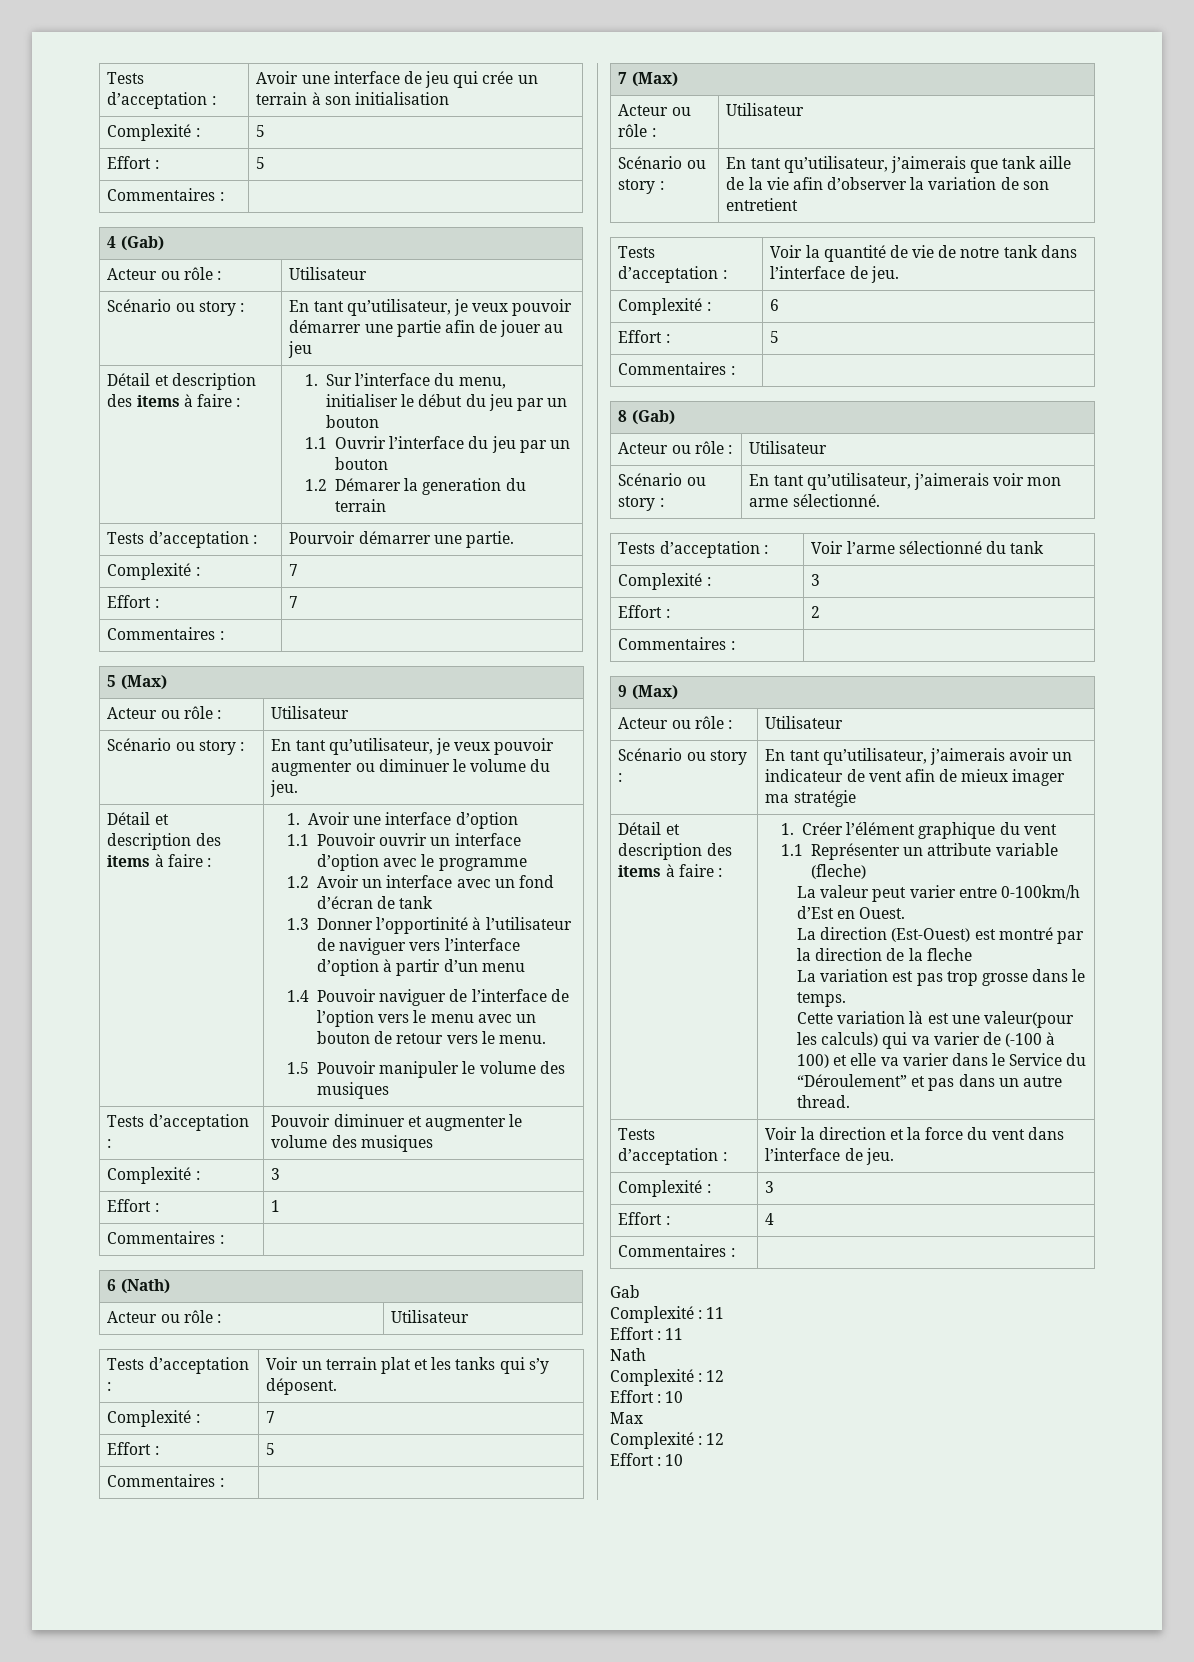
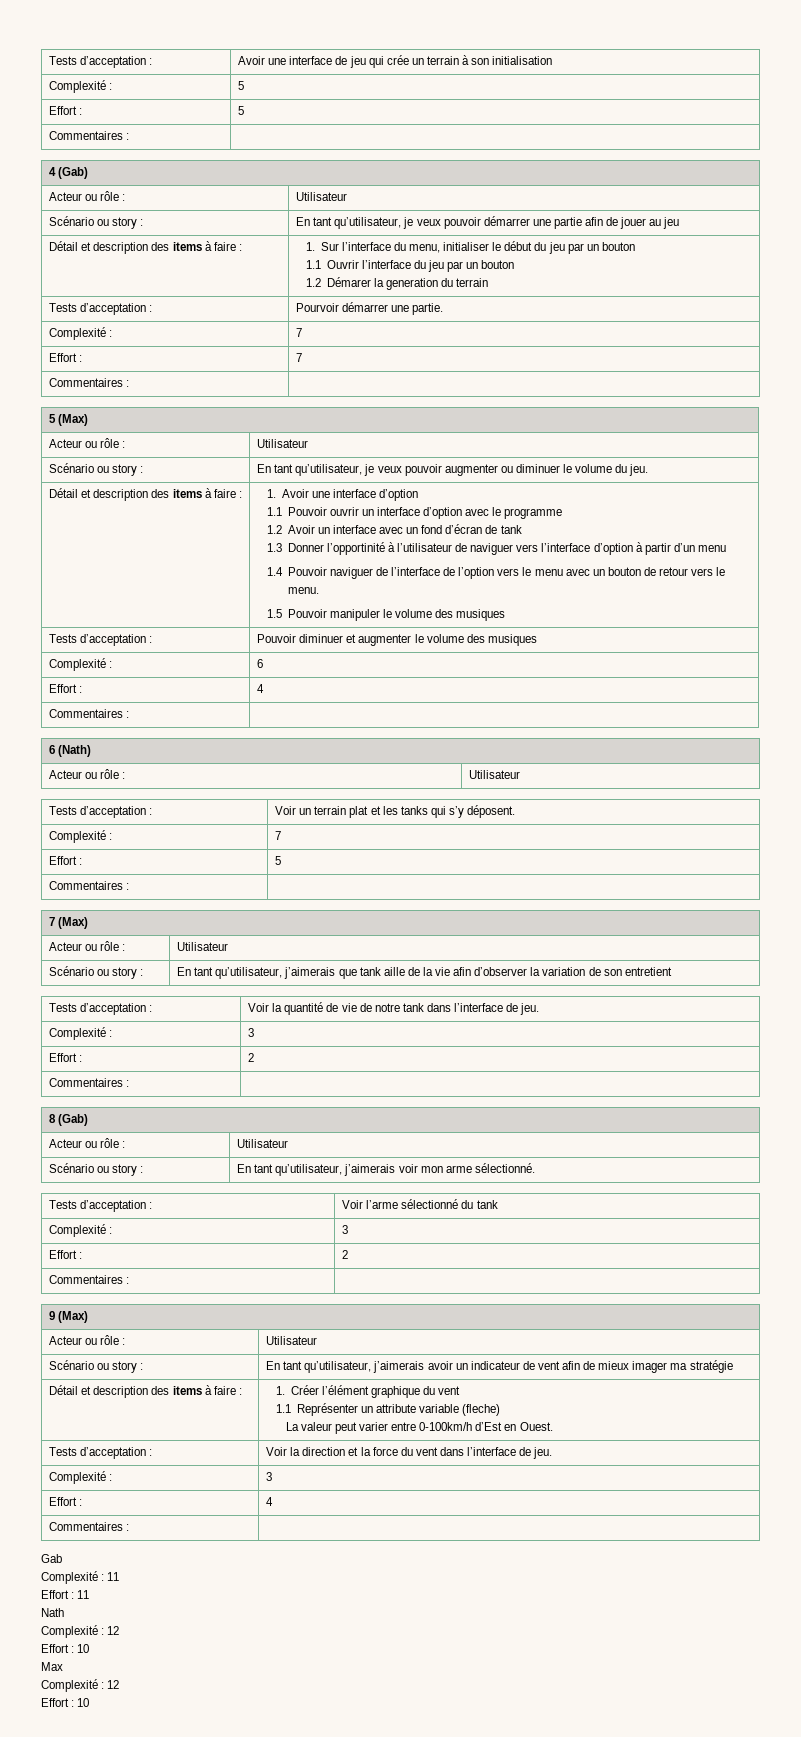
[271,1168,281,1180] [107,1199,159,1212] [271,1200,281,1212] 3 // Effort : | 1 -> [257,659,264,668] [49,684,83,693] [257,684,265,693] 6 // Effort : | 4
[770,299,780,311] [618,330,670,343] [770,331,780,343] 6 // Effort : | 5 -> [248,1028,255,1037] [49,1053,83,1062] [248,1053,255,1062] 3 // Effort : | 2
[797,927,1084,944] [797,948,972,961] [797,969,1086,986] [797,992,847,1007] [797,1011,1074,1028] [797,1032,1056,1049] [797,1053,1087,1068] [797,1074,1062,1091] [797,1095,851,1108] // La direction (Est-Ouest) est montré par la direction de la fleche // La variation est pas trop grosse dans le temps. // Cette variation là est une valeur(pour les calculs) qui va varier de (-100 à 100) et elle va varier dans le Service du “Déroulement” et pas dans un autre thread. -> (553, 1426) none

